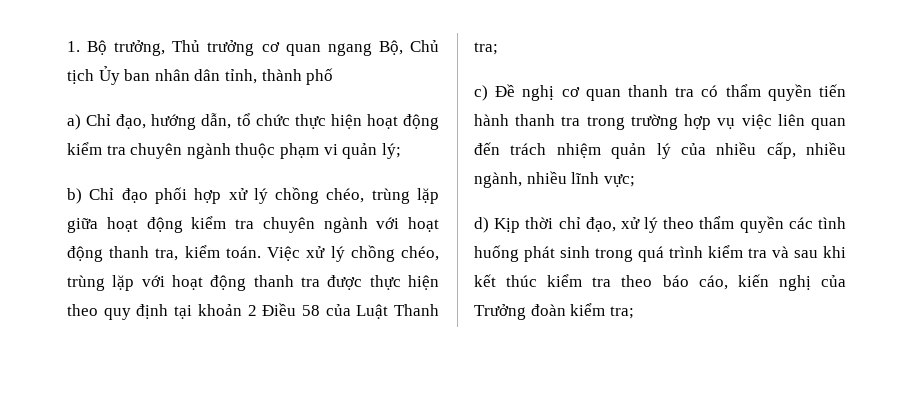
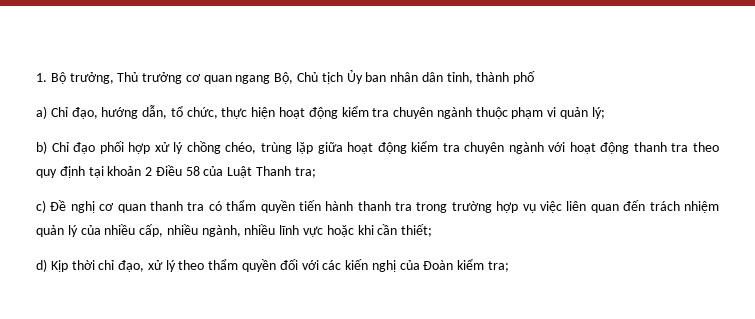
[255,114,290,126] chức -> [186,107,218,119] chức,
[155,245,440,262] [67,275,439,291] tra, kiểm toán. Việc xử lý chồng chéo, trùng lặp với hoạt động thanh tra được thực hiện -> [671,143,689,152] tra
[603,174,635,187] vực; -> [303,224,433,237] vực hoặc khi cần thiết;
[788,217,846,229] [474,245,846,262] [474,274,728,290] các tình huống phát sinh trong quá trình kiểm tra và sau khi kết thúc kiểm tra theo báo cáo, -> [279,259,342,270] đối với các
[474,304,566,320] Trưởng đoàn -> [423,260,454,270] Đoàn

